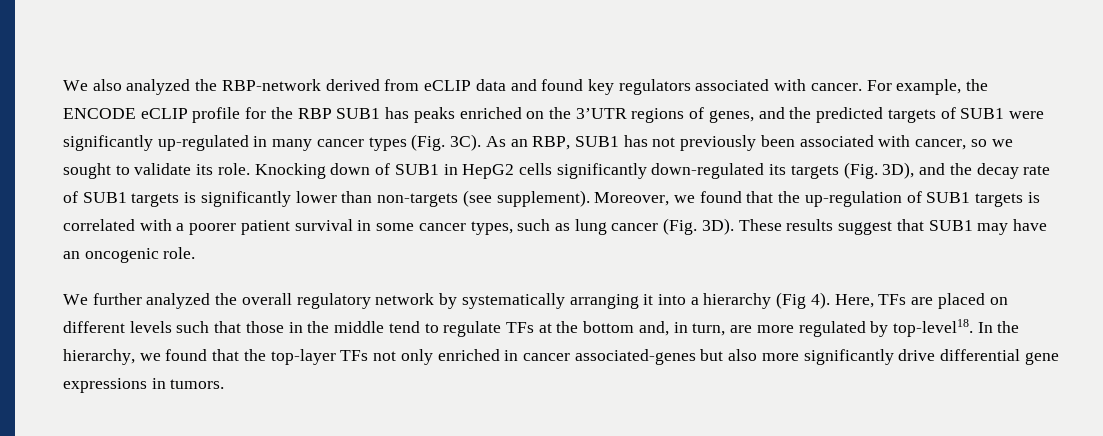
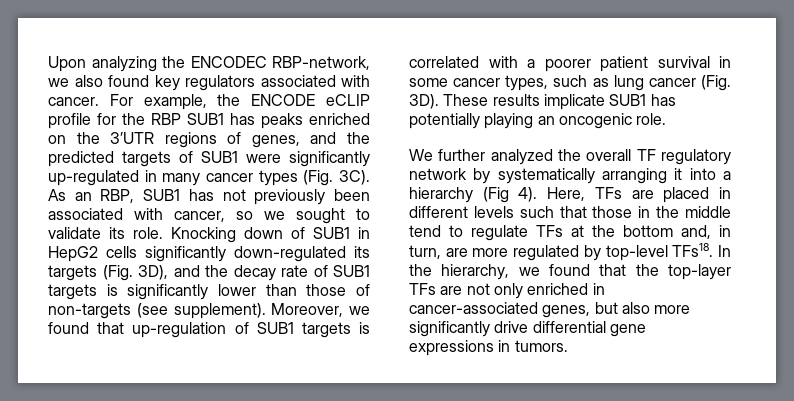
[63,79,537,95] We also analyzed the RBP-network derived from eCLIP data and -> [48,56,370,72] [48,75,103,87] Upon analyzing the ENCODEC RBP-network, we also
(373, 197) none -> [306,284,370,296] those of
[778,191,801,203] the -> (125, 328) none
[838,219,1047,235] suggest that SUB1 may have -> [543,94,676,110] [409,113,534,129] implicate SUB1 has potentially playing
(292, 299) none -> [636,149,656,161] TF
[989,297,1008,305] on -> [719,187,731,199] in
[892,319,973,337] top-level18. -> [605,243,714,261] top-level TFs18.
(369, 355) none -> [440,286,463,295] are
[522,349,696,365] cancer associated-genes -> [409,302,591,318] cancer-associated genes,

